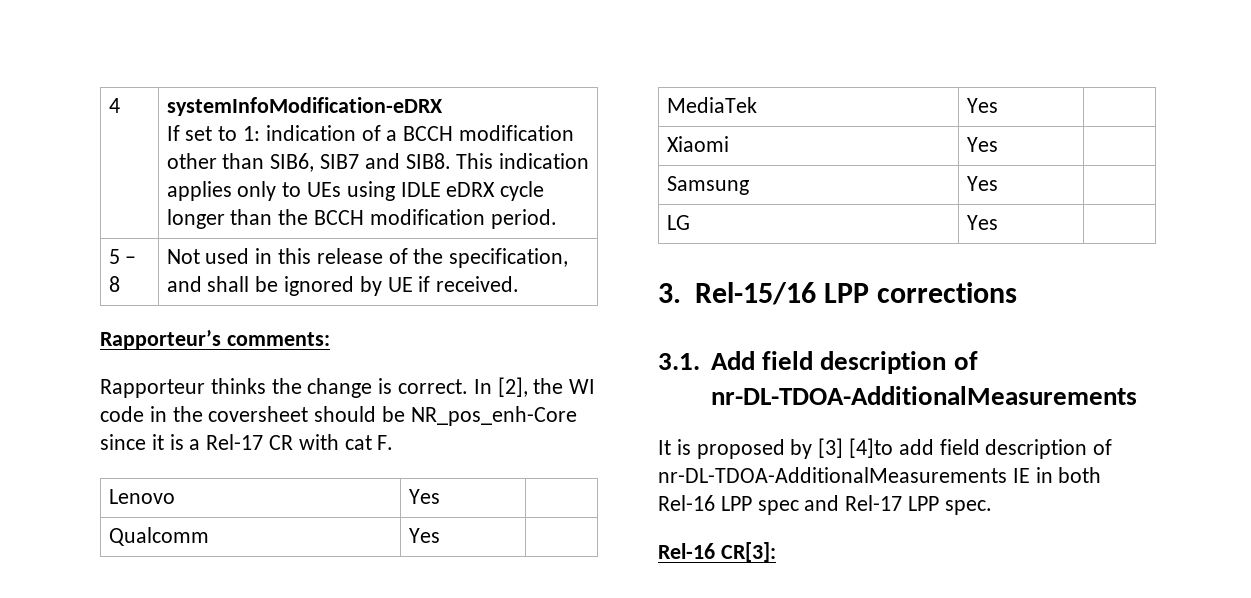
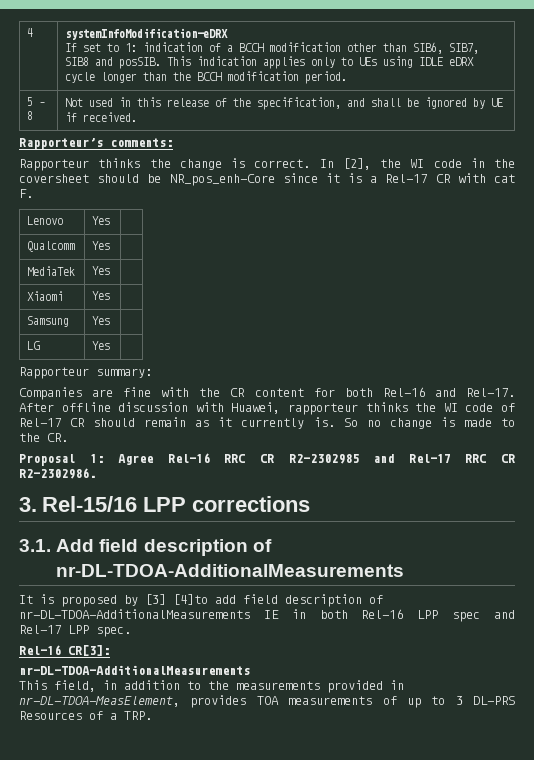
[320,153,451,169] SIB7 and SIB8. -> [449,43,480,54] [65,57,162,69] SIB7, SIB8 and posSIB.
(998, 222) none -> [19,367,152,379] [19,387,515,400] [19,402,516,415] [19,417,516,429] [19,433,68,442] [19,453,515,466] [19,468,96,479] // Rapporteur summary: // Companies are fine with the CR content for both Rel-16 and Rel-17. After offline discussion with Huawei, rapporteur thinks the WI code of Rel-17 CR should remain as it currently is. So no change is made to the CR. // Proposal 1: Agree Rel-16 RRC CR R2-2302985 and Rel-17 RRC CR R2-2302986.
(776, 552) none -> [19,665,250,675] [19,680,404,693] [19,695,515,708] [19,711,152,720] // nr-DL-TDOA-AdditionalMeasurements // This field, in addition to the measurements provided in nr-DL-TDOA-MeasElement, provides TOA measurements of up to 3 DL-PRS Resources of a TRP.

